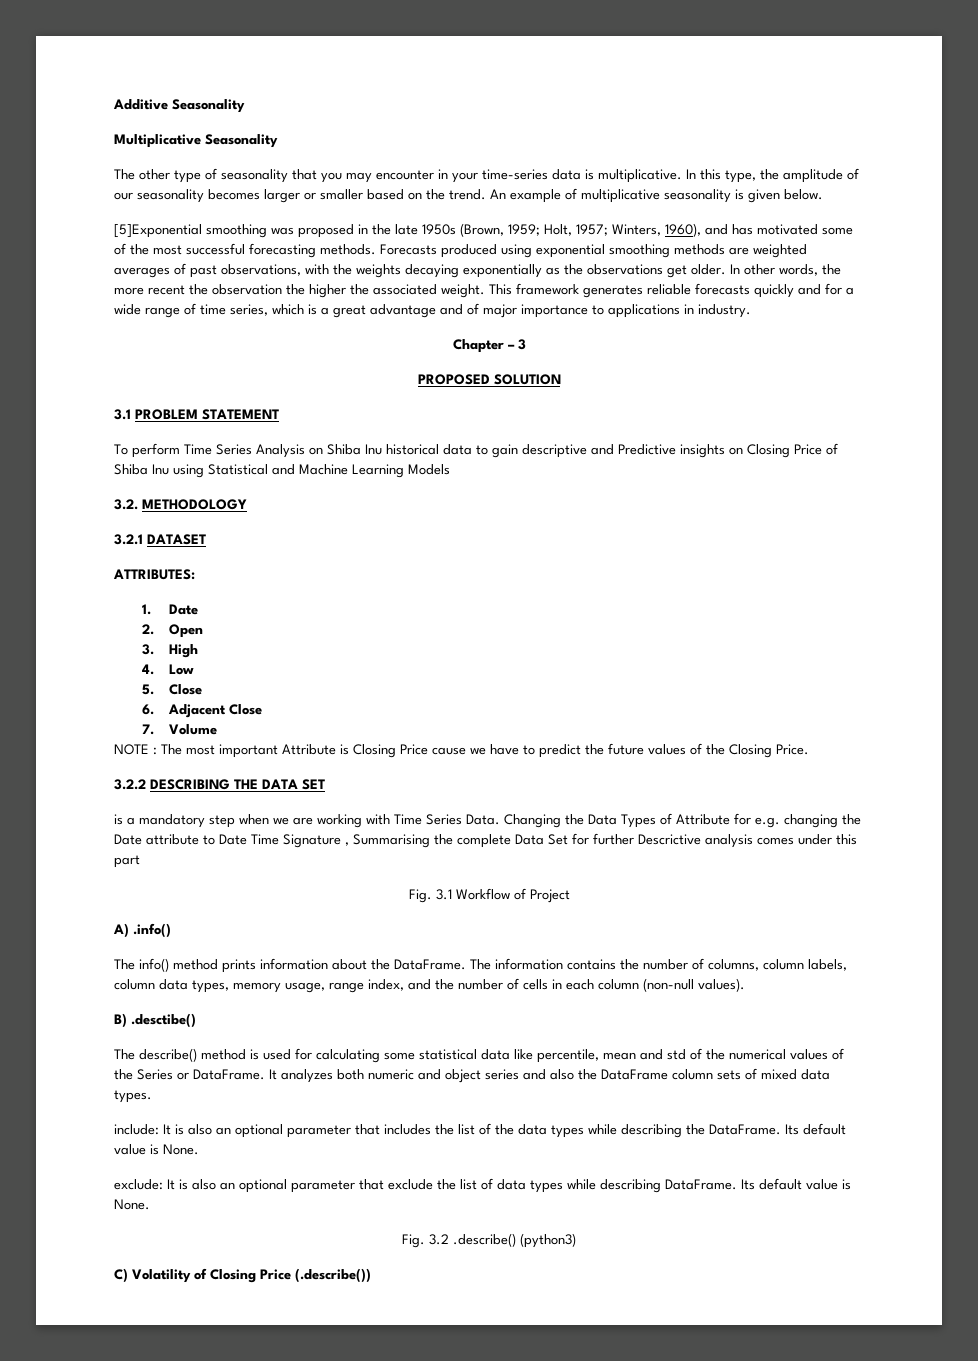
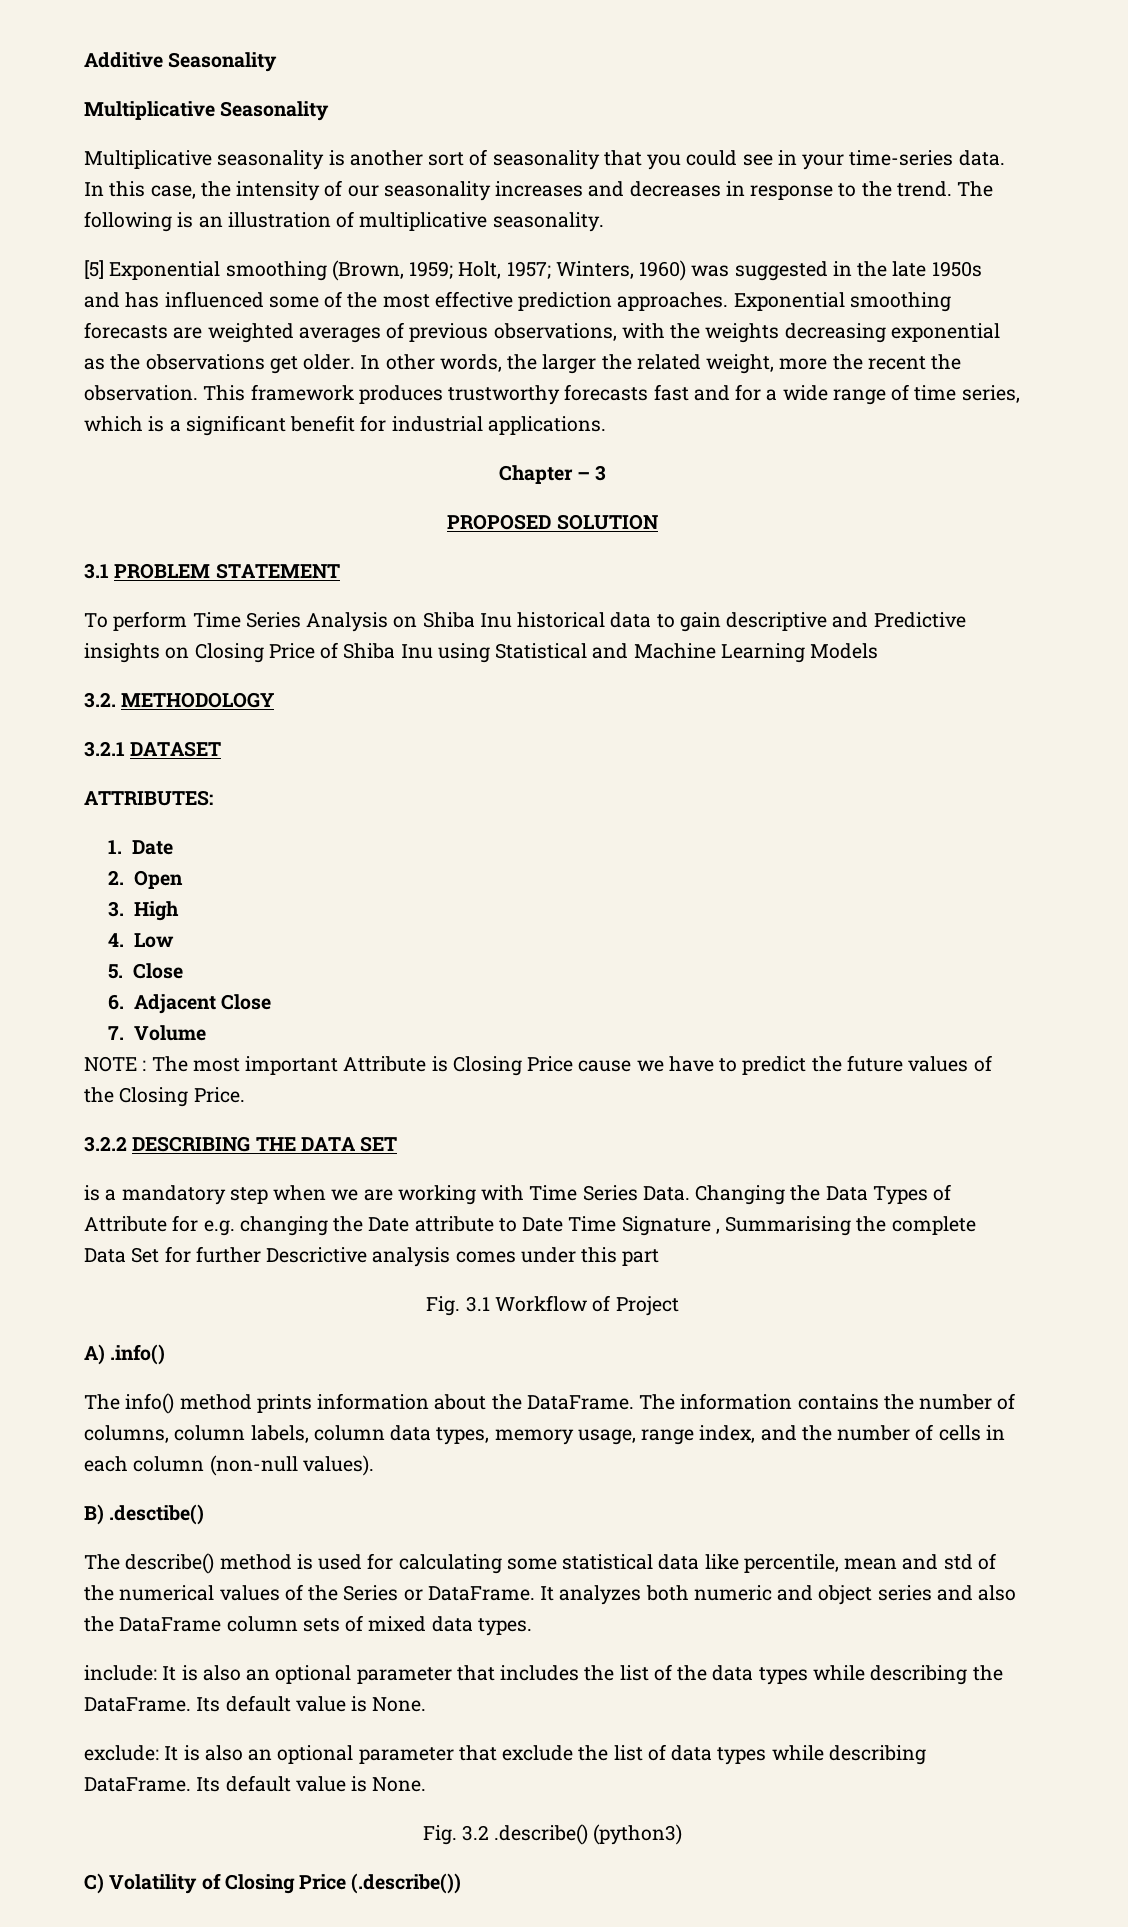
[114,169,201,183] The other type -> [84,150,465,170] Multiplicative seasonality is another sort
[346,170,434,183] may encounter -> [686,150,773,166] could see
[552,168,859,183] [114,188,823,203] [114,224,456,238] data is multiplicative. In this type, the amplitude of our seasonality becomes larger or smaller based on the trend. An example of multiplicative seasonality is given below. // [5]Exponential smoothing was proposed in the late 1950s -> [958,150,1005,166] [84,180,994,201] [84,211,604,232] [84,260,327,281] data. In this case, the intensity of our seasonality increases and decreases in response to the trend. The following is an illustration of multiplicative seasonality. // [5] Exponential smoothing
[665,223,701,237] 1960), -> [639,260,982,281] 1960) was suggested in the late 1950s
[757,224,818,235] motivated -> [164,291,264,308] influenced
[186,243,725,258] successful forecasting methods. Forecasts produced using exponential smoothing methods -> [434,291,951,312] [84,322,168,339] effective prediction approaches. Exponential smoothing forecasts
[190,265,217,278] past -> [409,323,489,342] previous
[405,264,542,278] decaying exponentially -> [784,323,1000,343] decreasing exponential
[114,283,794,298] more recent the observation the higher the associated weight. This framework generates reliable forecasts quickly -> [542,354,962,374] [84,384,689,405] larger the related weight, more the recent the observation. This framework produces trustworthy forecasts fast
[333,303,751,318] great advantage and of major importance to applications in industry. -> [185,415,606,436] significant benefit for industrial applications.

